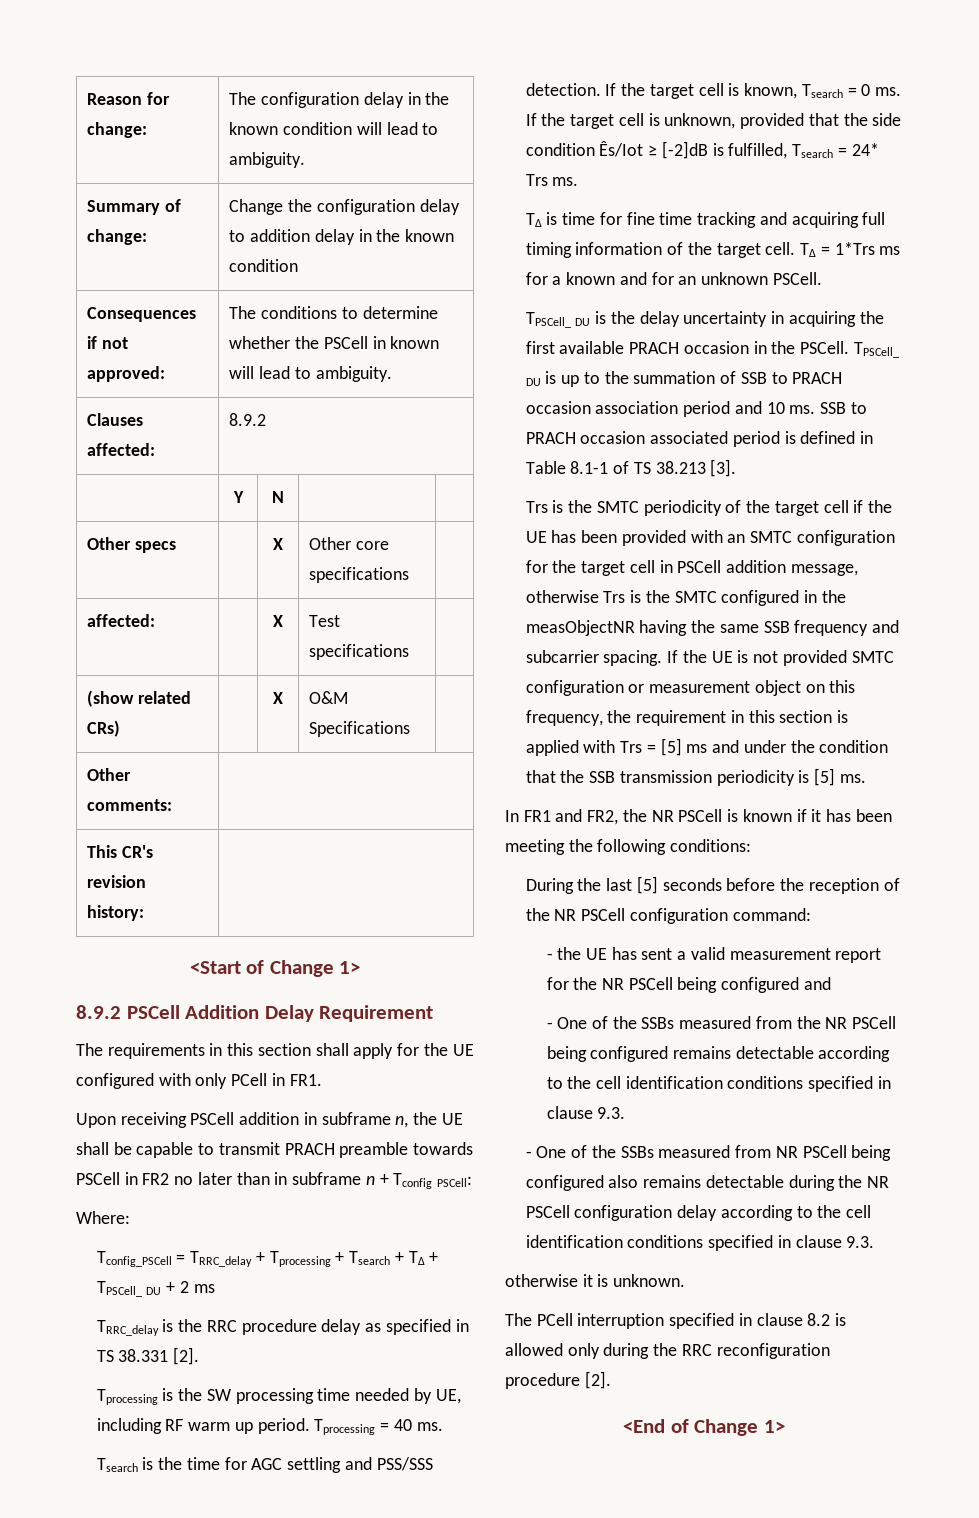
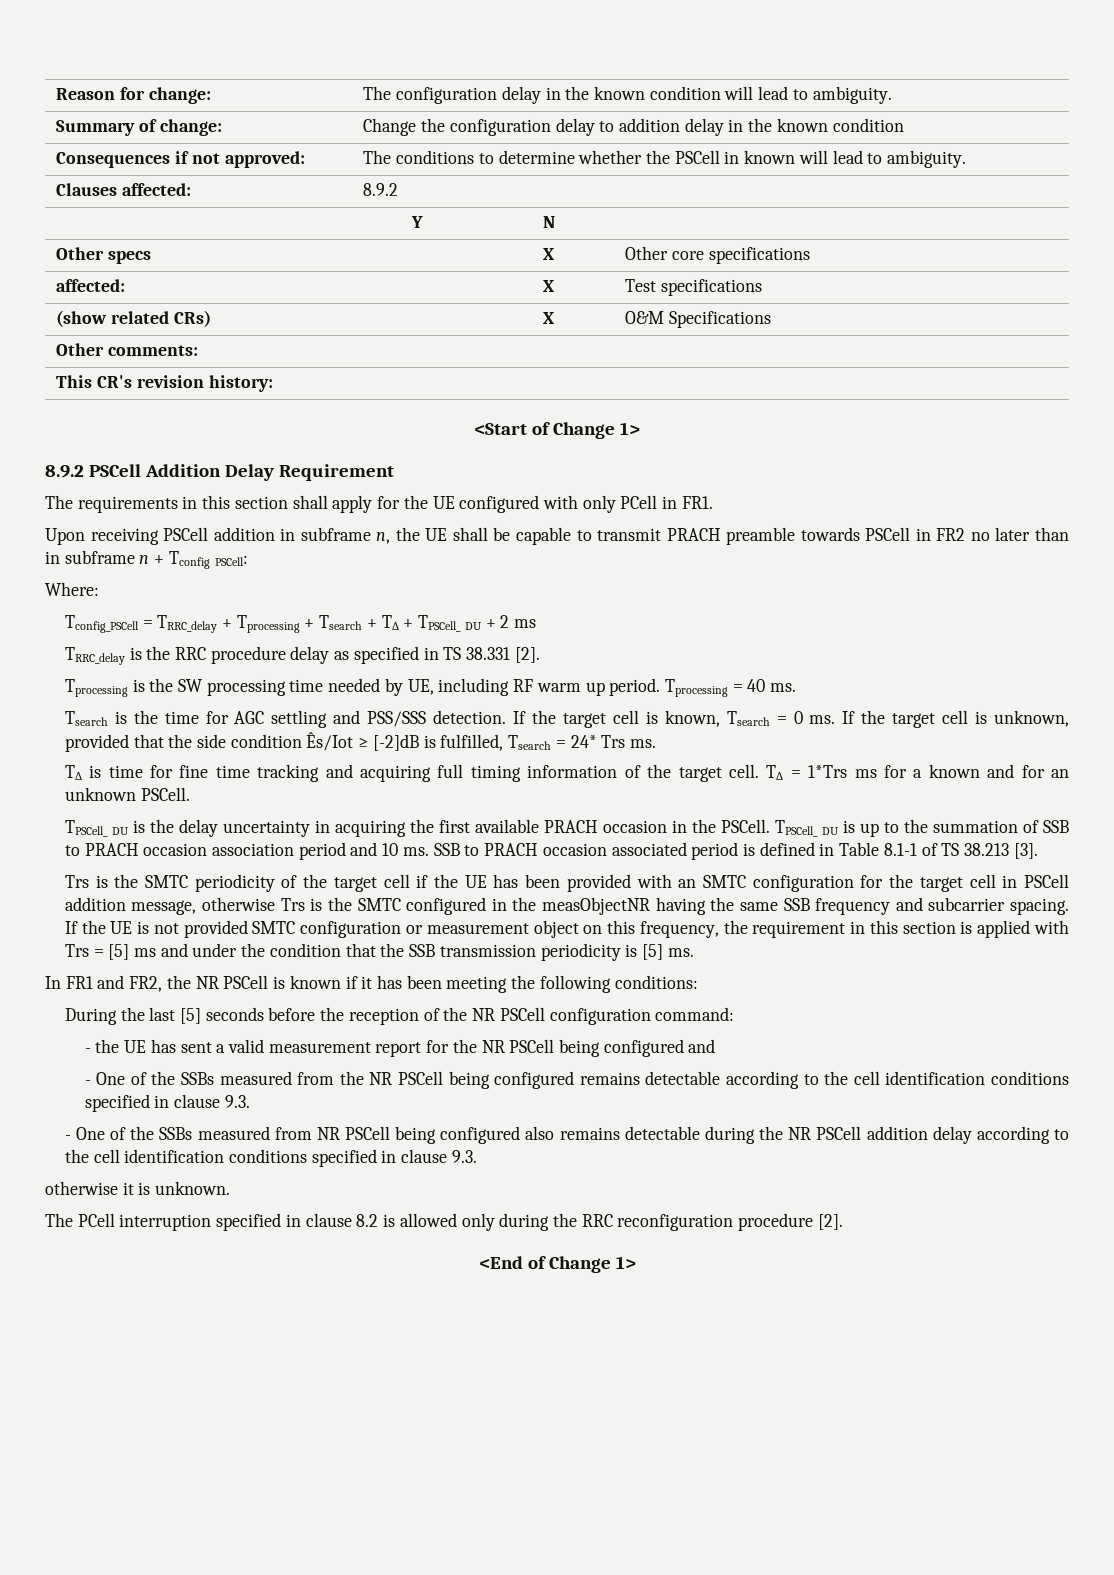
[574,1205,673,1221] configuration -> [866,1126,928,1140] addition

